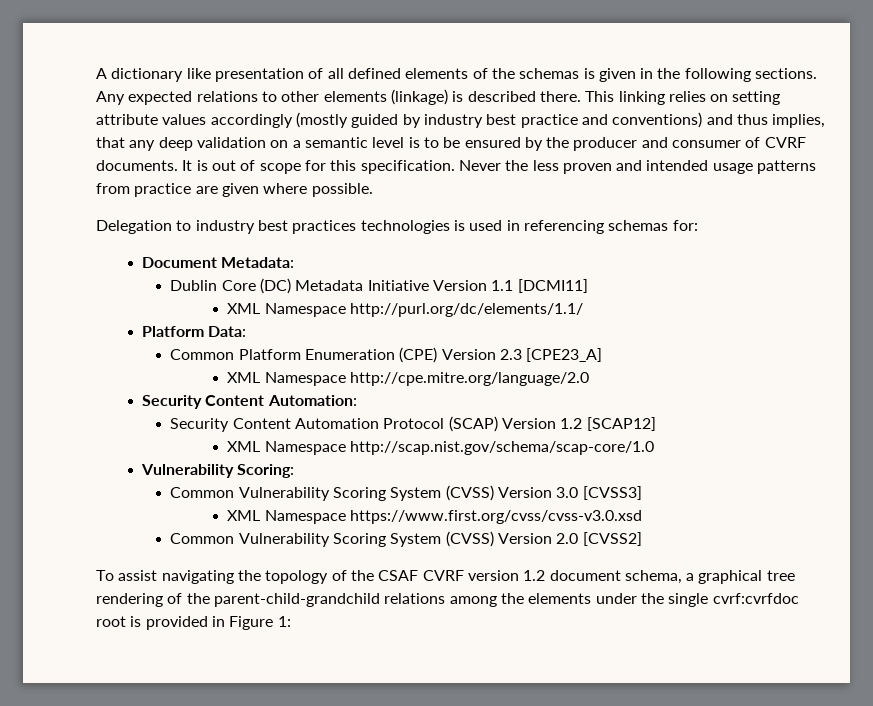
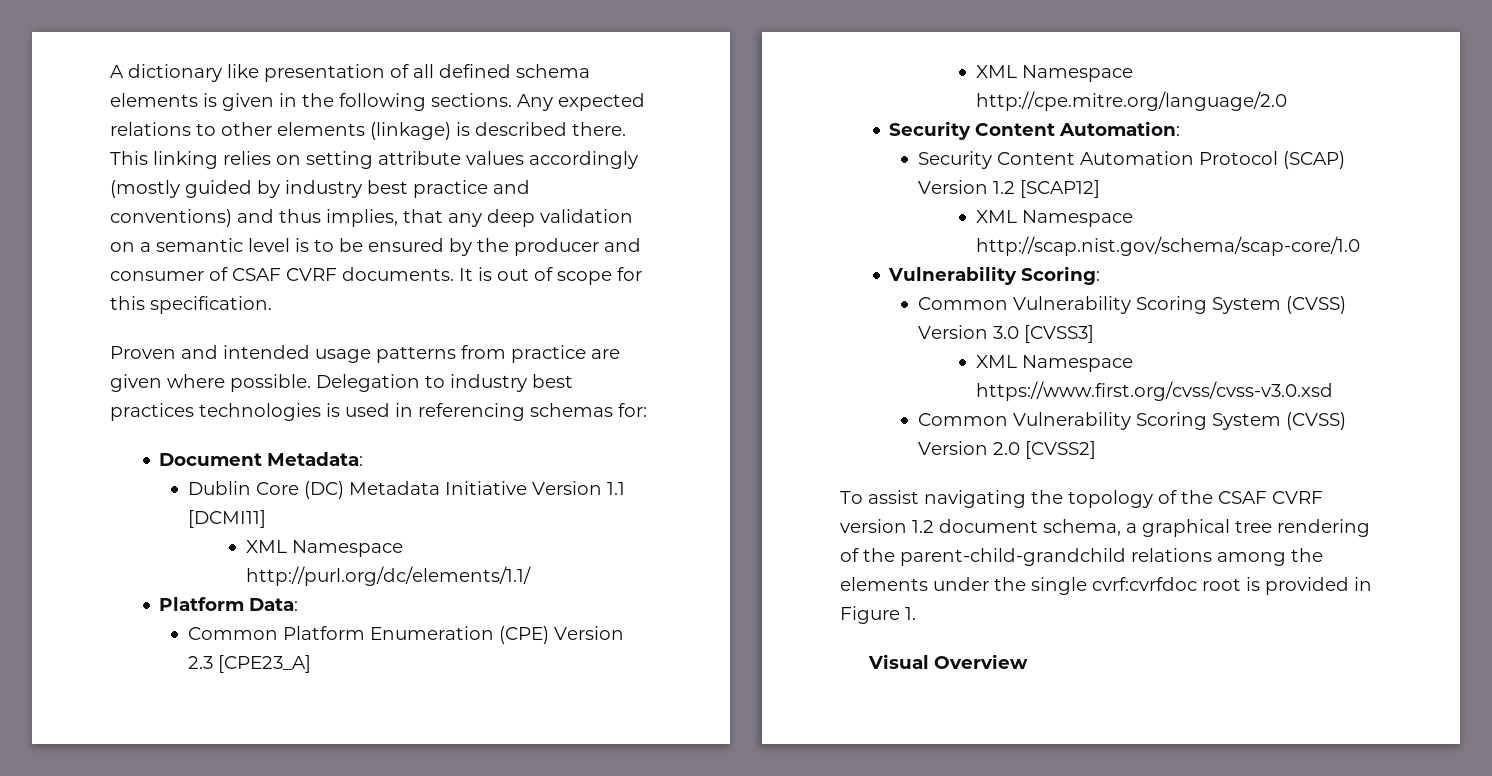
[405,68,580,79] elements of the schemas -> [516,64,590,78] [110,93,198,107] schema elements
(761, 142) none -> [232,268,281,281] CSAF
[458,160,612,174] Never the less proven -> [110,346,176,359] // Proven
(373, 190) // -> (311, 383) none
[277,616,291,627] 1: -> [905,607,916,620] [867,654,1028,669] 1. // Visual Overview

